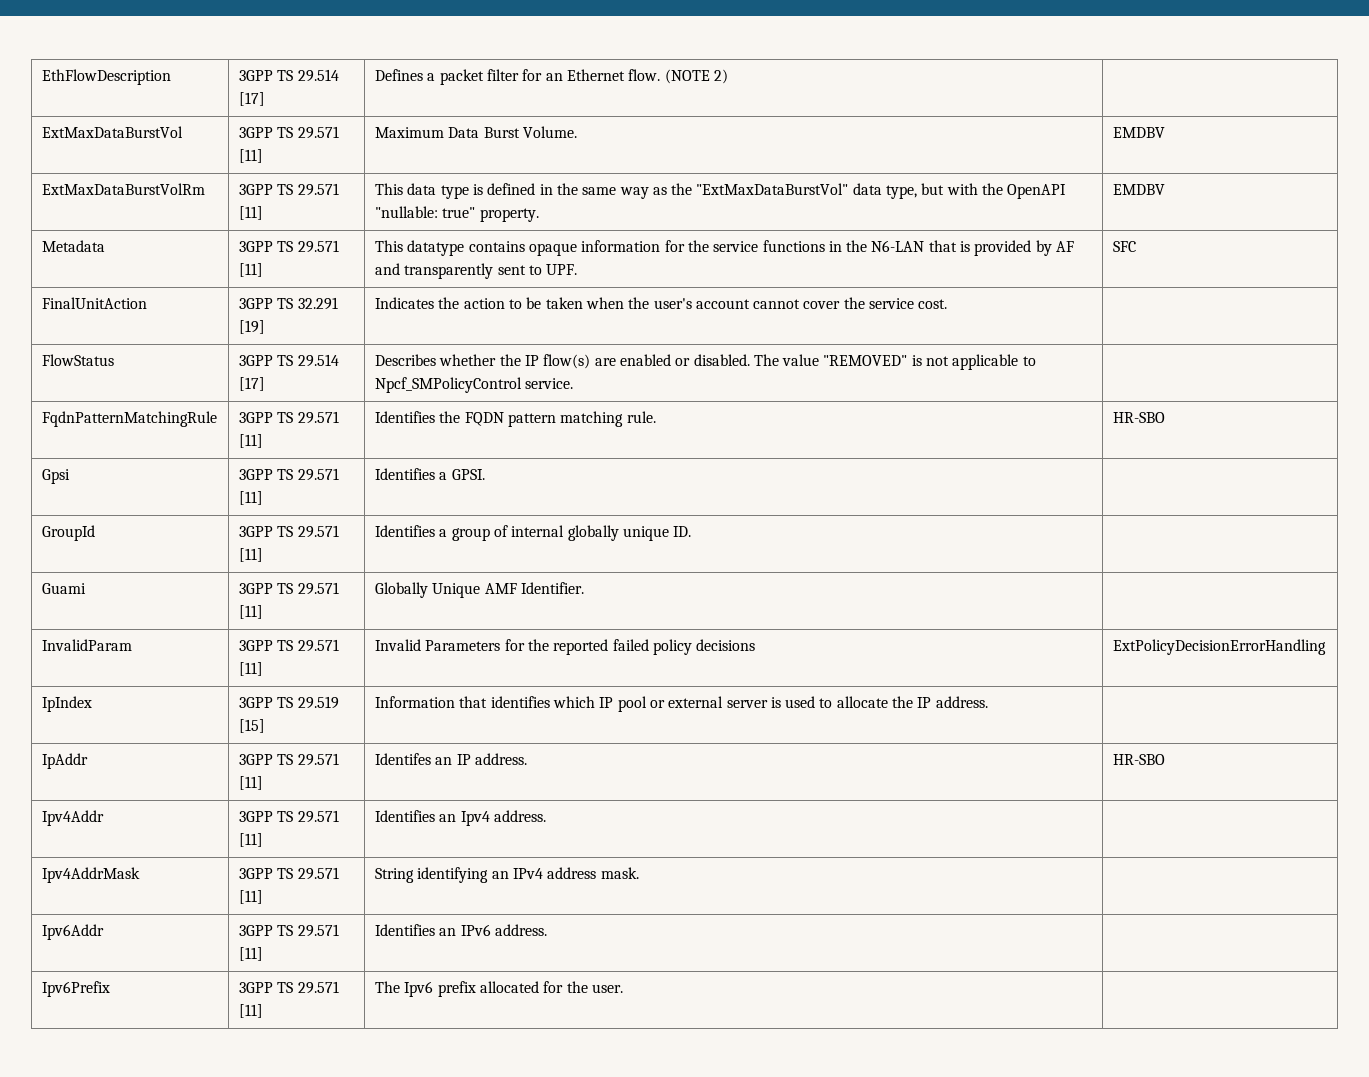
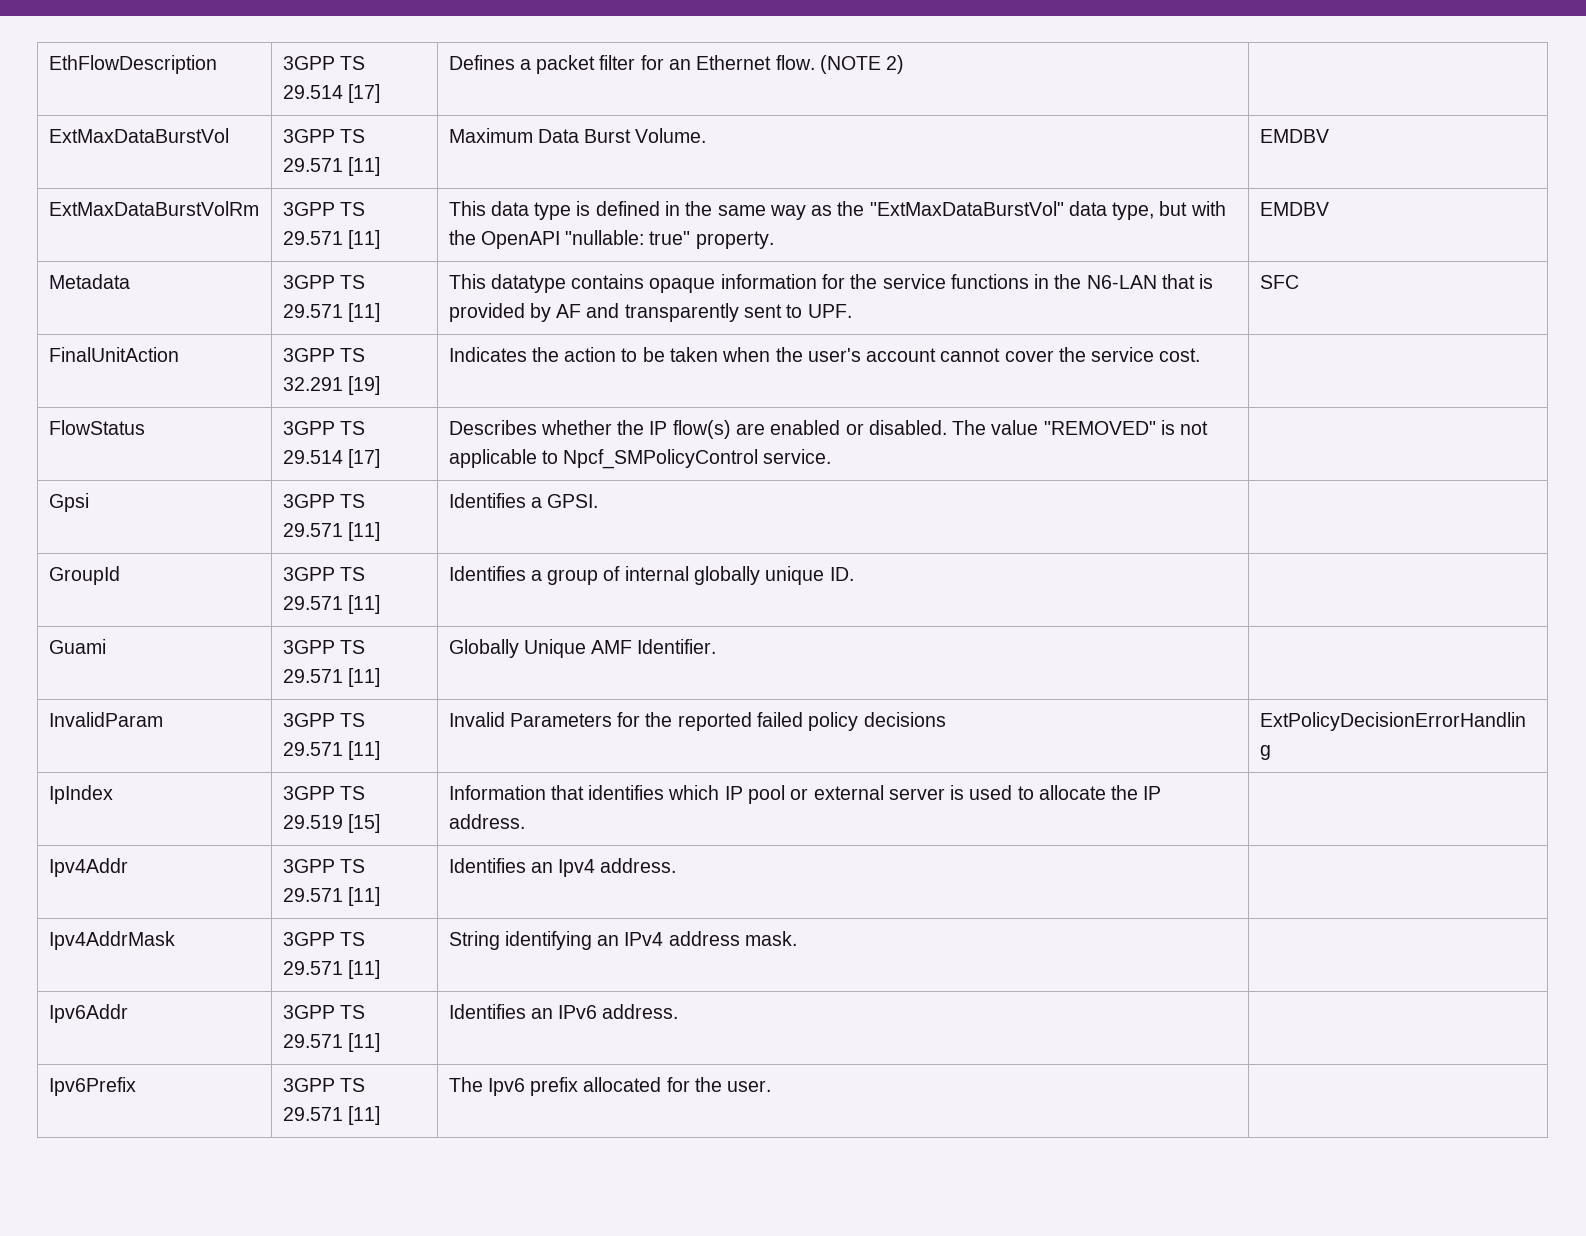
[41,411,217,427] [238,411,339,424] [238,434,263,448] [374,411,656,427] [1112,412,1165,423] // FqdnPatternMatchingRule | 3GPP TS 29.571 [11] | Identifies the FQDN pattern matching rule. | HR-SBO -> (832, 456) none
[41,753,88,769] [238,753,339,766] [238,776,263,790] [374,753,527,765] [1112,754,1165,765] // IpAddr | 3GPP TS 29.571 [11] | Identifes an IP address. | HR-SBO -> (525, 821) none

